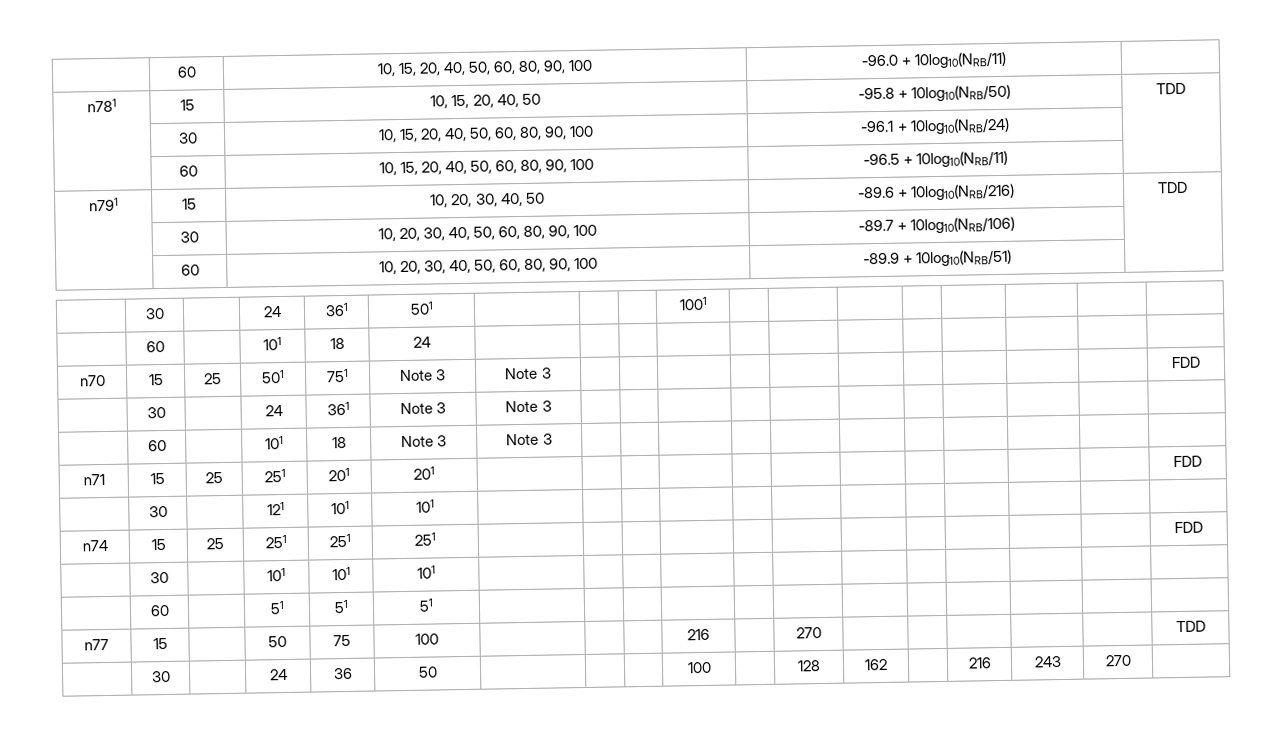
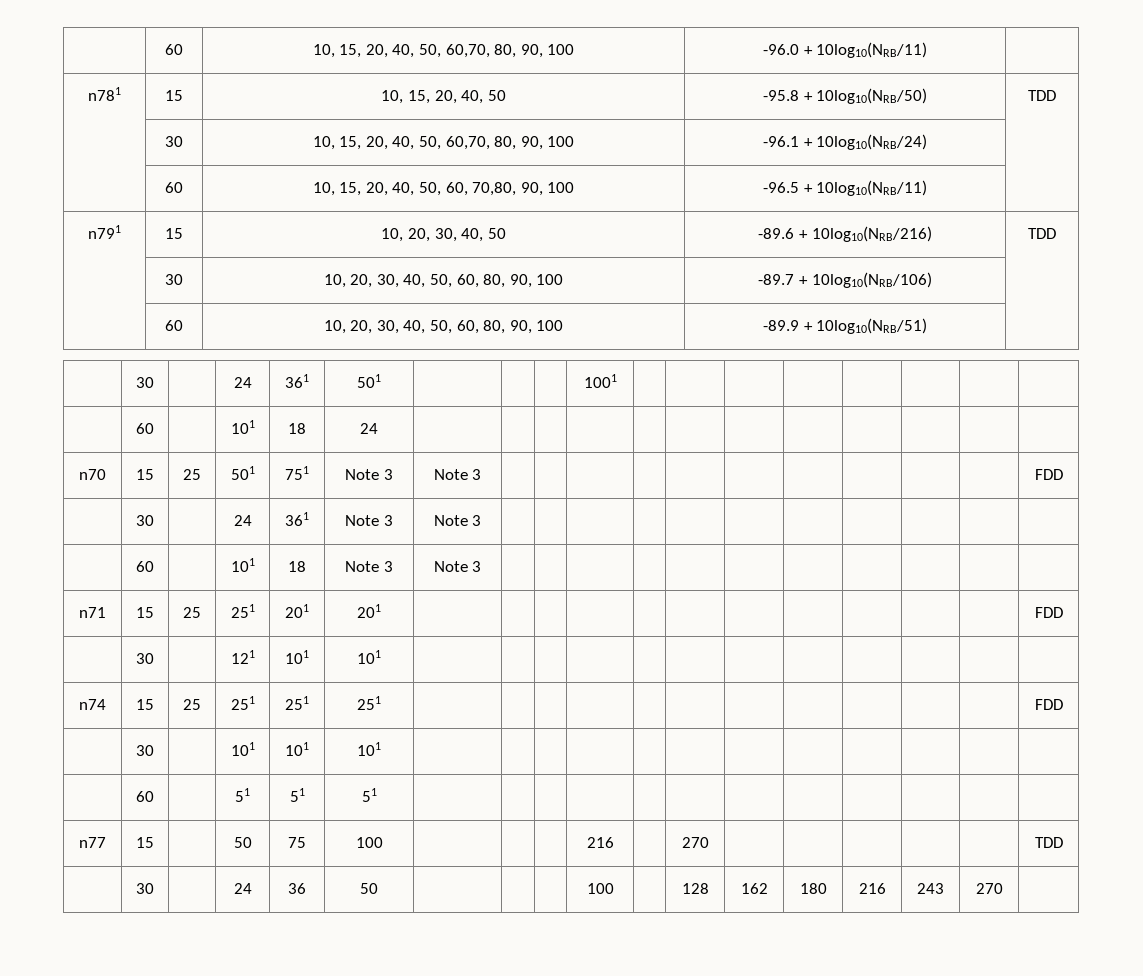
[176,66,197,78] [376,61,517,77] | 60 | 10, 15, 20, 40, 50, 60, -> [165,44,183,55] [312,44,490,58] | 60 | 10, 15, 20, 40, 50, 60,70,
[494,127,518,141] 60, -> [445,136,490,150] 60,70,
[520,159,543,173] 80, -> [472,182,517,196] 70,80,
(888, 664) none -> [799,883,827,894] 180

